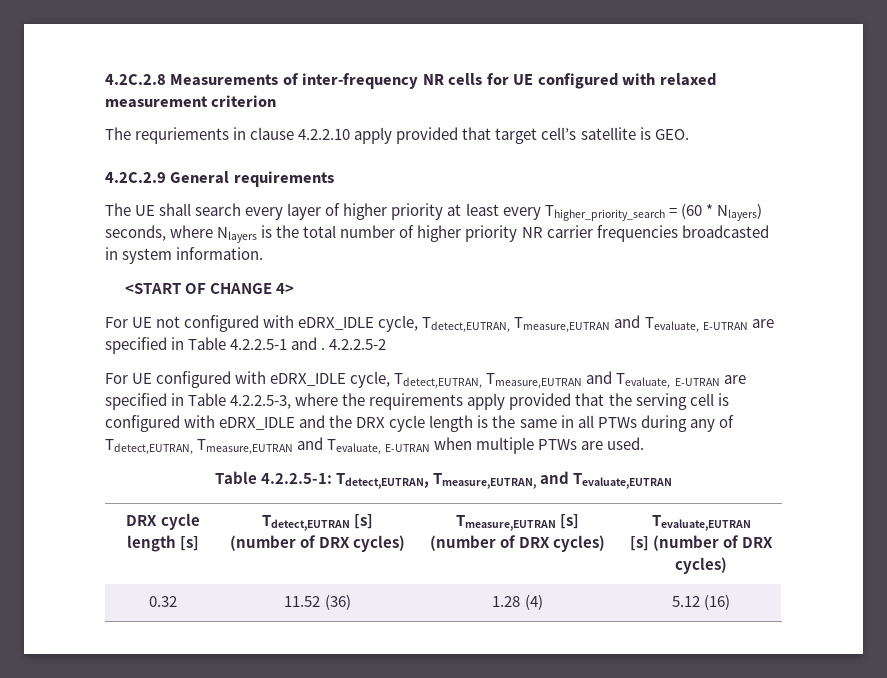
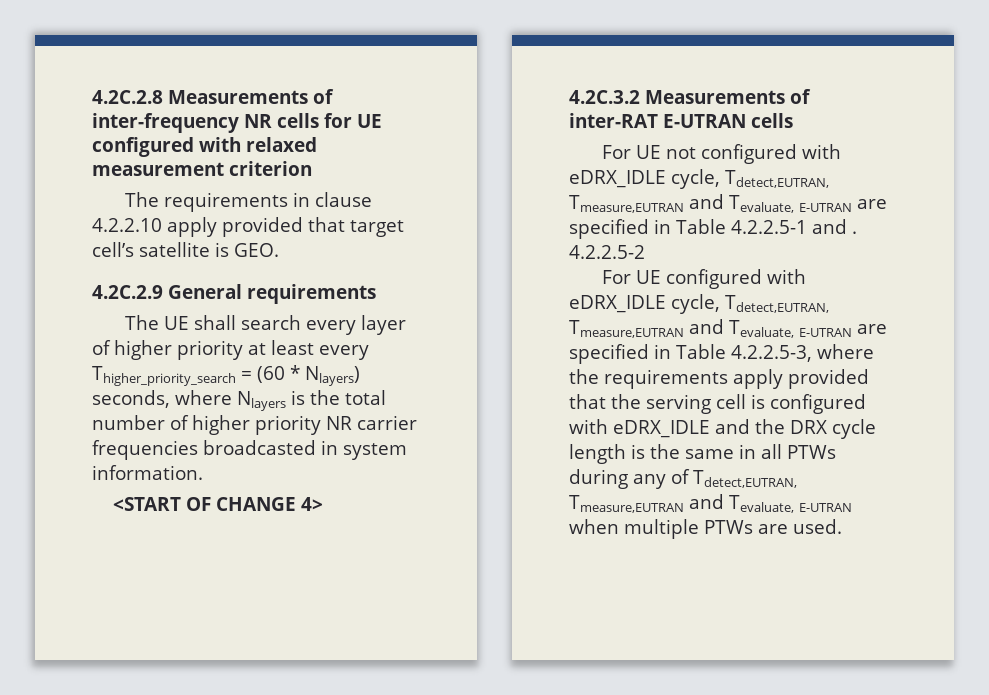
[135,127,230,144] requriements -> [163,192,288,212] requirements
(295, 288) none -> [569,89,811,104] [569,113,793,128] // 4.2C.3.2 Measurements of inter-RAT E-UTRAN cells
[214,471,673,489] [126,513,200,530] [126,535,200,552] [261,514,374,531] [229,535,406,552] [455,514,580,531] [429,535,606,552] [651,515,751,531] [629,535,774,551] [675,557,727,574] [149,596,177,607] [284,594,351,610] [492,594,543,610] [671,594,731,610] // Table 4.2.2.5-1: Tdetect,EUTRAN, Tmeasure,EUTRAN, and Tevaluate,EUTRAN // DRX cycle length [s] | Tdetect,EUTRAN [s] (number of DRX cycles) | Tmeasure,EUTRAN [s] (number of DRX cycles) | Tevaluate,EUTRAN // [s] (number of DRX cycles) // 0.32 | 11.52 (36) | 1.28 (4) | 5.12 (16) -> (842, 526) none

